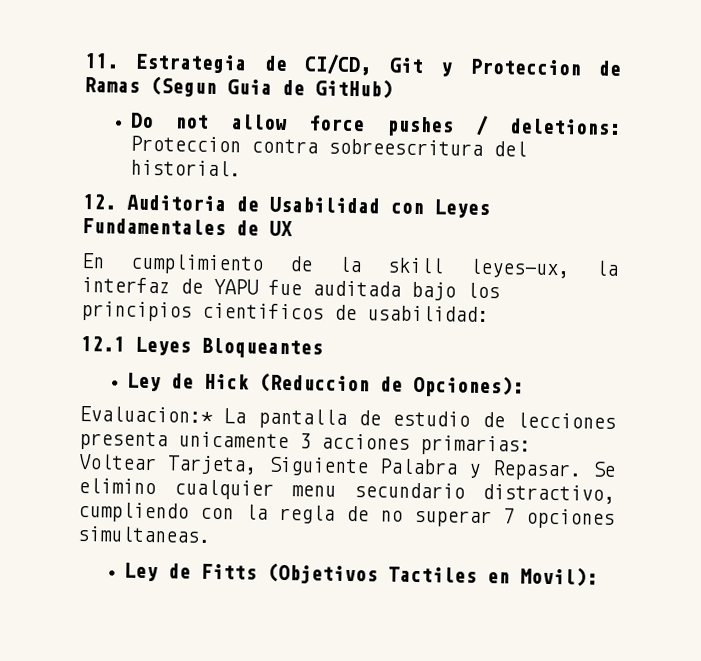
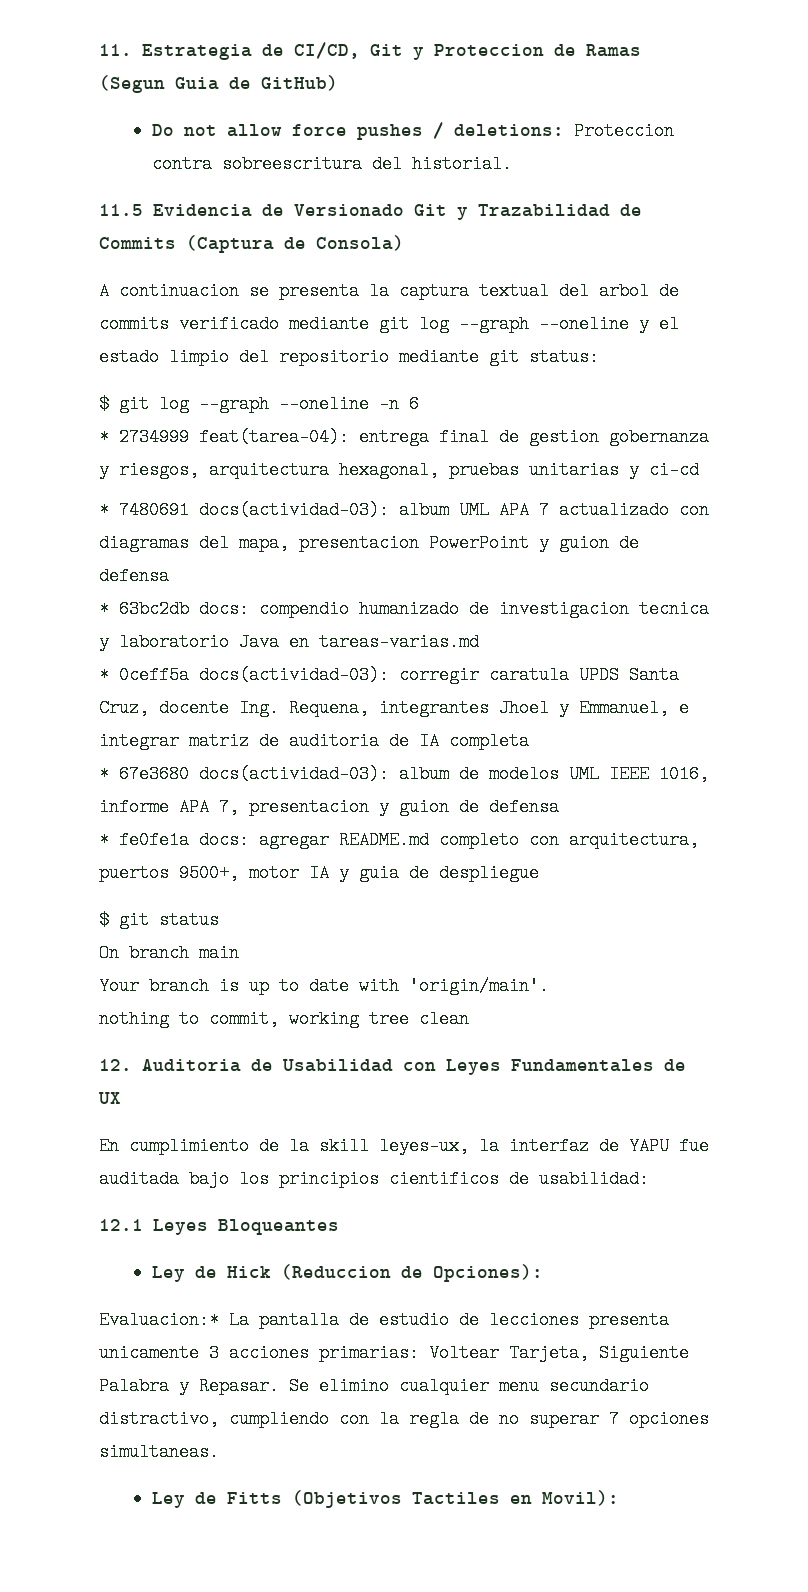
(241, 168) none -> [99,204,642,220] [99,235,404,253] [99,282,679,300] [99,315,679,333] [99,348,599,366] [99,395,419,413] [99,428,709,446] [99,461,699,479] [99,501,709,519] [99,534,639,552] [99,567,169,585] [99,600,709,618] [99,633,479,651] [99,666,679,684] [99,699,689,717] [99,732,529,750] [99,765,709,783] [99,798,559,816] [99,831,699,849] [99,864,539,882] [99,911,219,929] [99,944,239,962] [99,977,549,995] [99,1010,469,1028] // 11.5 Evidencia de Versionado Git y Trazabilidad de Commits (Captura de Consola) // A continuacion se presenta la captura textual del arbol de commits verificado mediante git log --graph --oneline y el estado limpio del repositorio mediante git status: // $ git log --graph --oneline -n 6 // * 2734999 feat(tarea-04): entrega final de gestion gobernanza y riesgos, arquitectura hexagonal, pruebas unitarias y ci-cd // * 7480691 docs(actividad-03): album UML APA 7 actualizado con diagramas del mapa, presentacion PowerPoint y guion de defensa // * 63bc2db docs: compendio humanizado de investigacion tecnica y laboratorio Java en tareas-varias.md // * 0ceff5a docs(actividad-03): corregir caratula UPDS Santa Cruz, docente Ing. Requena, integrantes Jhoel y Emmanuel, e integrar matriz de auditoria de IA completa // * 67e3680 docs(actividad-03): album de modelos UML IEEE 1016, informe APA 7, presentacion y guion de defensa // * fe0fe1a docs: agregar README.md completo con arquitectura, puertos 9500+, motor IA y guia de despliegue // $ git status // On branch main // Your branch is up to date with 'origin/main'. // nothing to commit, working tree clean

